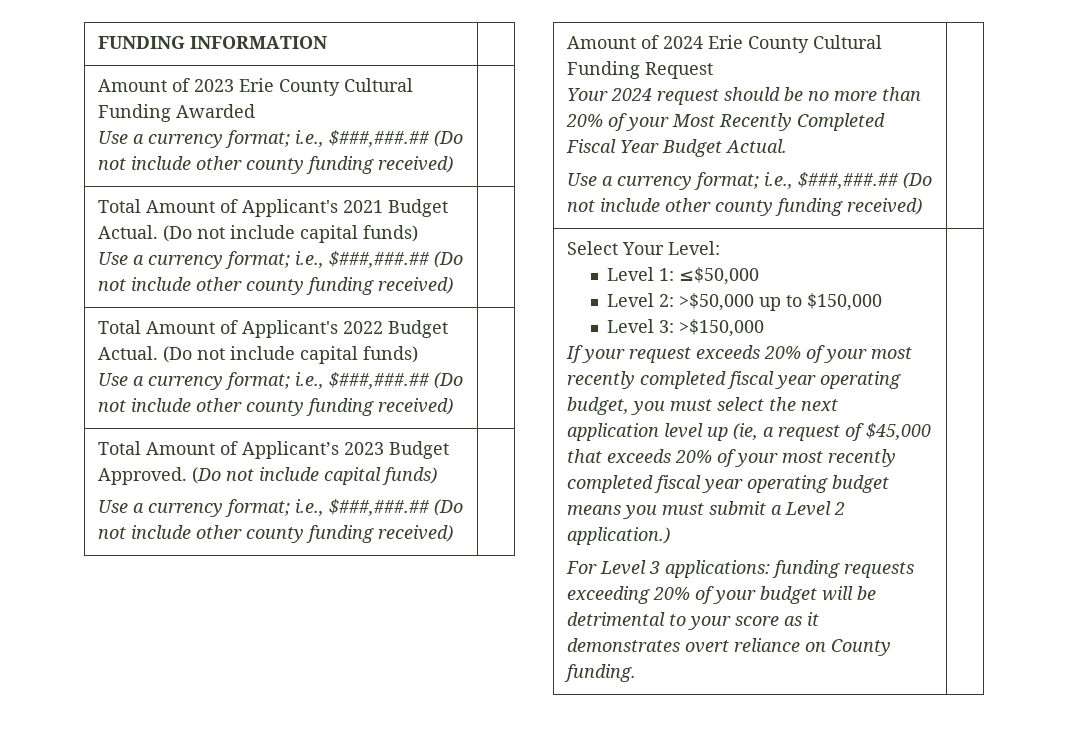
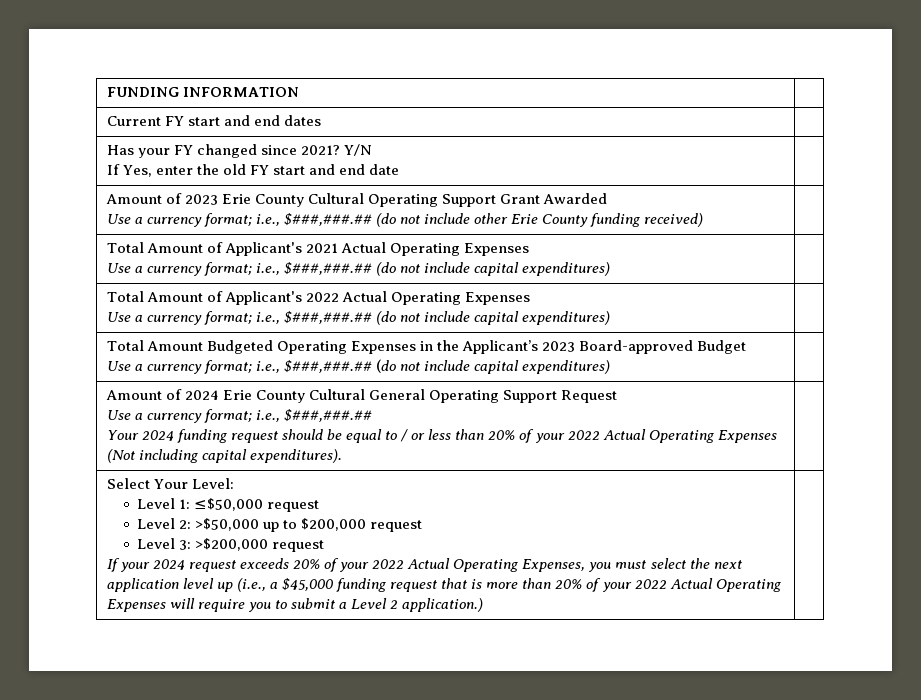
(327, 42) none -> [106,115,322,126] [106,144,373,158] [106,164,400,177] // Current FY start and end dates | // Has your FY changed since 2021? Y/N // If Yes, enter the old FY start and end date |
[97,104,171,122] Funding -> [368,194,541,207] Operating Support Grant
[433,130,463,147] [97,156,304,174] (Do not include other county -> [376,213,589,227] (do not include other Erie County
[387,199,448,217] [97,225,418,243] [97,251,463,269] [97,277,453,295] Budget Actual. (Do not include capital funds) // Use a currency format; i.e., $###,###.## (Do not include other county funding received) -> [341,242,530,256] [106,262,611,276] Actual Operating Expenses // Use a currency format; i.e., $###,###.## (do not include capital expenditures)
[387,320,448,338] [97,346,418,364] [97,372,463,390] [97,398,453,416] [97,441,238,455] Budget Actual. (Do not include capital funds) // Use a currency format; i.e., $###,###.## (Do not include other county funding received) | // Total Amount of -> [342,291,531,305] [106,311,611,325] [106,340,460,354] Actual Operating Expenses // Use a currency format; i.e., $###,###.## (do not include capital expenditures) | // Total Amount Budgeted Operating Expenses in the
[388,441,449,459] [97,467,437,485] [97,499,463,517] [97,525,453,543] Budget Approved. (Do not include capital funds) // Use a currency format; i.e., $###,###.## (Do not include other county funding received) -> [579,340,747,354] [106,359,611,374] Board-approved Budget // Use a currency format; i.e., $###,###.## (do not include capital expenditures)
[566,61,713,79] [566,87,921,105] [565,113,885,131] [565,139,787,157] [566,172,932,190] [566,198,922,216] Funding Request // Your 2024 request should be no more than 20% of your Most Recently Completed Fiscal Year Budget Actual. // Use a currency format; i.e., $###,###.## (Do not include other county funding received) -> [369,389,618,403] [106,409,373,423] [106,429,777,443] [106,449,342,463] General Operating Support Request // Use a currency format; i.e., $###,###.## // Your 2024 funding request should be equal to / or less than 20% of your 2022 Actual Operating Expenses (Not including capital expenditures).
(760, 276) none -> [267,500,320,512] request
[807,293,883,311] $150,000 -> [301,518,423,532] $200,000 request
[679,319,765,337] >$150,000 -> [195,538,325,552] >$200,000 request
(625, 356) none -> [152,559,185,570] 2024
[870,347,912,359] [566,371,901,389] [566,397,629,415] most recently completed fiscal year operating budget, -> [372,558,586,572] 2022 Actual Operating Expenses,
[732,423,931,441] [566,449,896,467] [566,475,889,493] [566,503,704,519] (ie, a request of $45,000 that exceeds 20% of your most recently completed fiscal year operating budget means you must -> [236,578,781,592] [106,598,288,612] (i.e., a $45,000 funding request that is more than 20% of your 2022 Actual Operating Expenses will require you to
[565,560,914,578] [566,586,876,604] [566,612,819,630] [566,638,891,656] [563,664,636,682] // For Level 3 applications: funding requests exceeding 20% of your budget will be detrimental to your score as it demonstrates overt reliance on County funding. -> (484, 605) none

